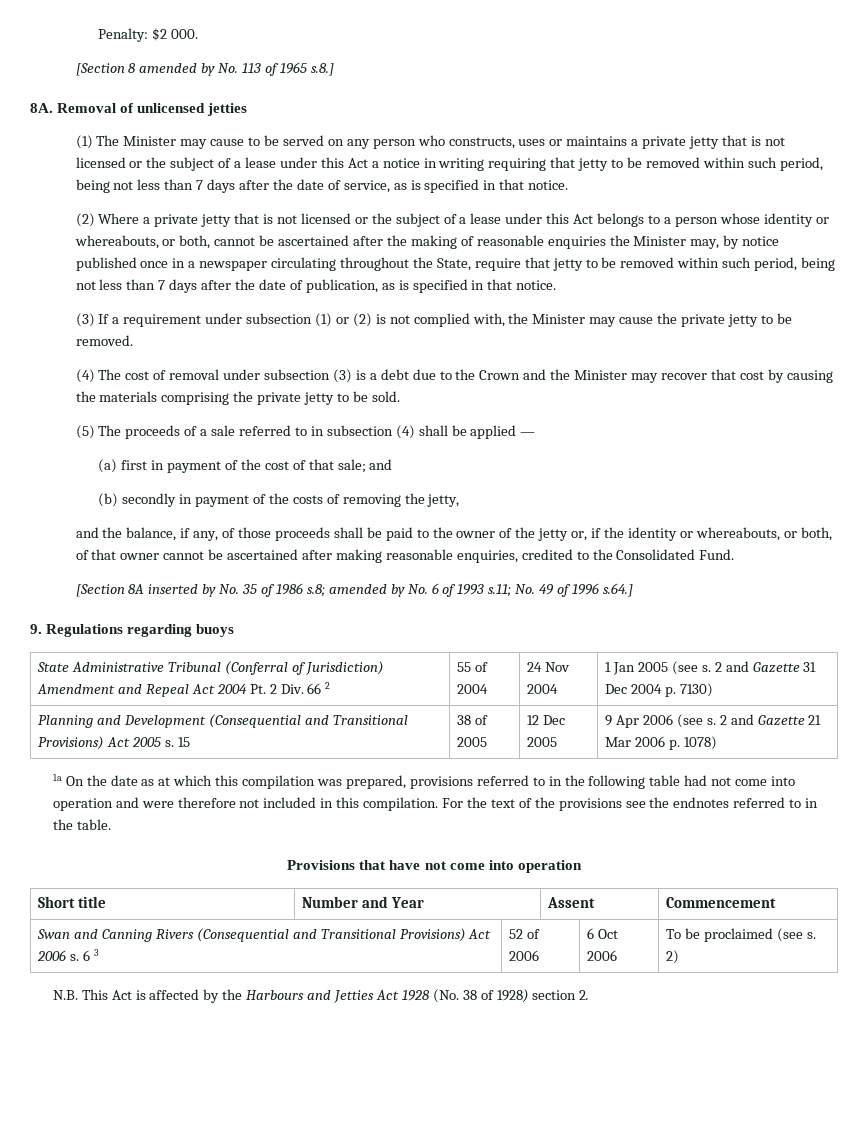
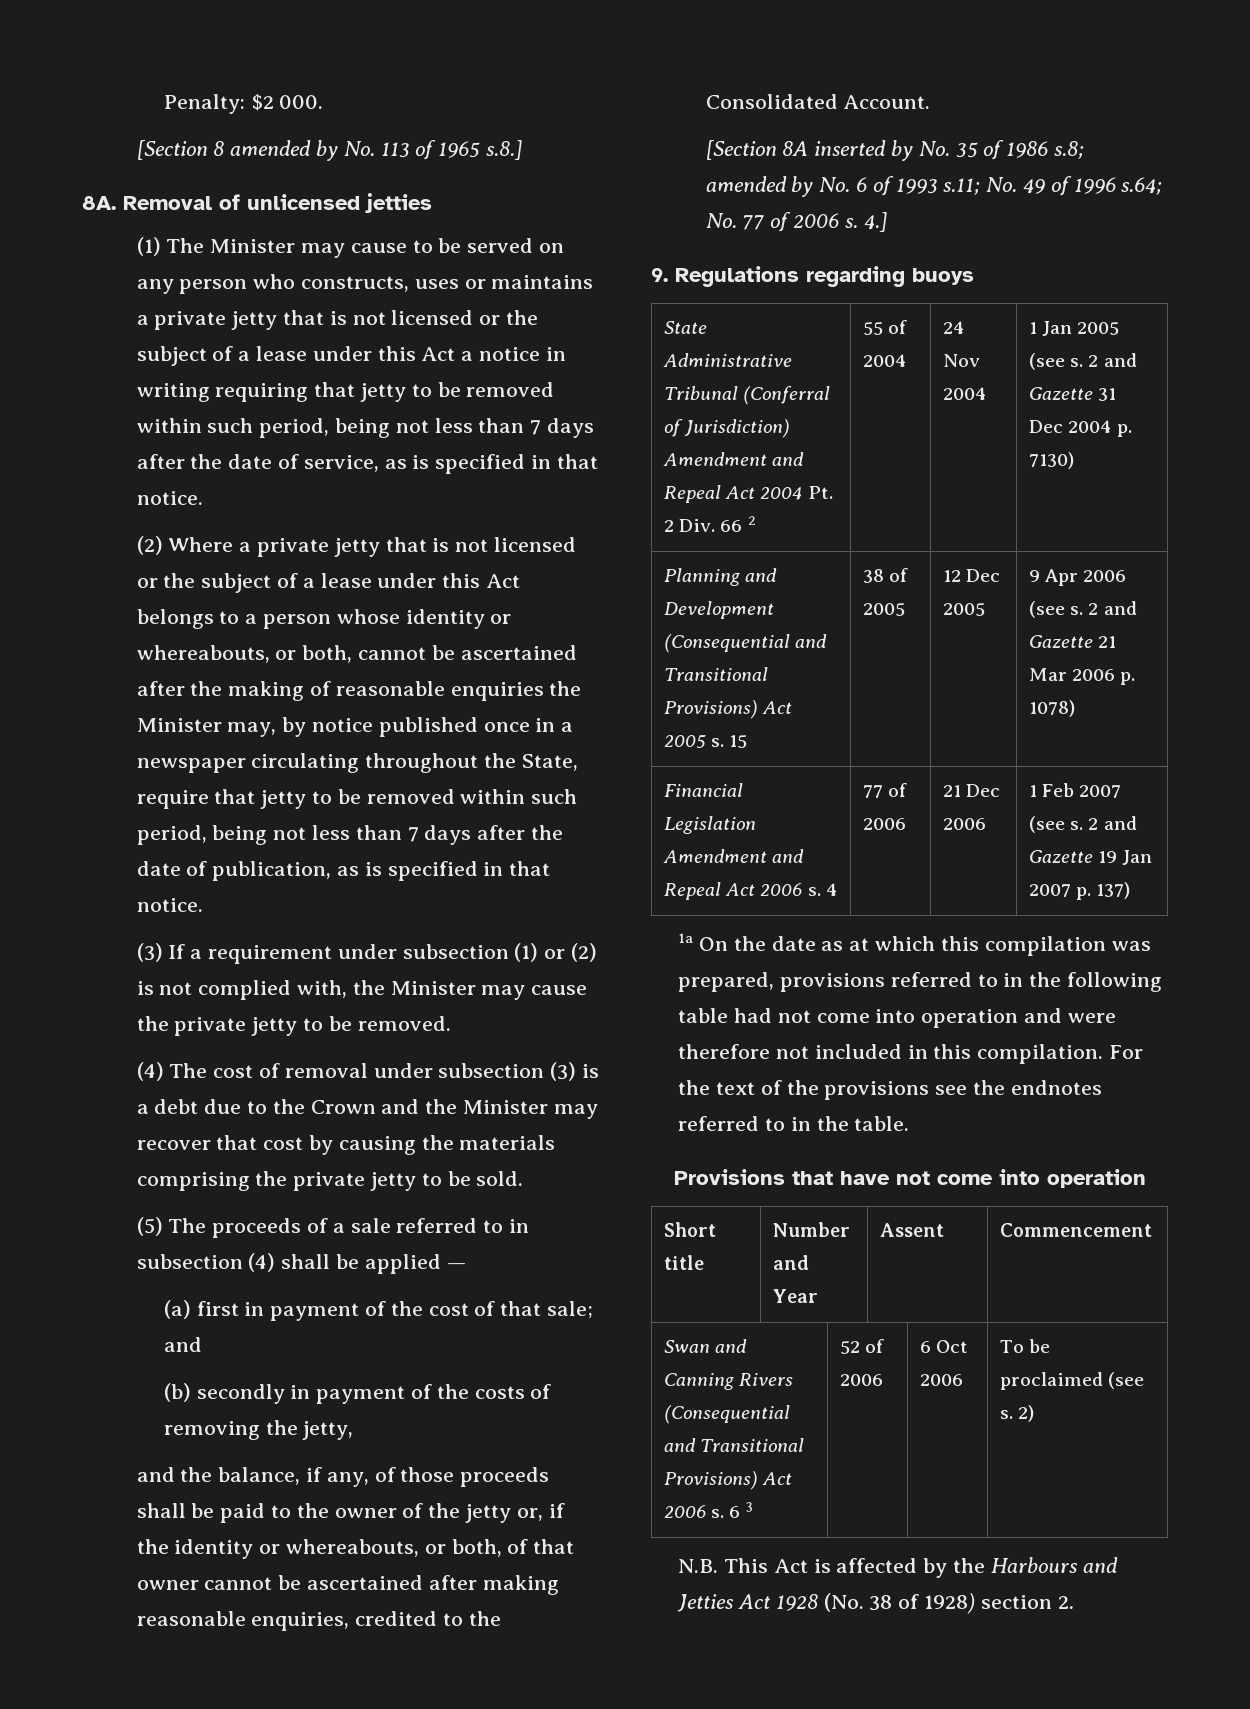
[699,549,735,560] Fund. -> [843,95,931,109] Account.
[602,583,633,597] s.64.] -> [1121,177,1163,195] [705,212,887,232] s.64; No. 77 of 2006 s. 4.]
(717, 743) none -> [663,783,743,797] [663,816,756,834] [662,849,805,863] [663,882,838,900] [862,783,908,798] [862,818,906,830] [942,784,1001,797] [942,818,986,830] [1028,783,1122,798] [1028,816,1137,833] [1028,850,1153,865] [1028,882,1131,900] // Financial Legislation Amendment and Repeal Act 2006 s. 4 | 77 of 2006 | 21 Dec 2006 | 1 Feb 2007 (see s. 2 and Gazette 19 Jan 2007 p. 137)

